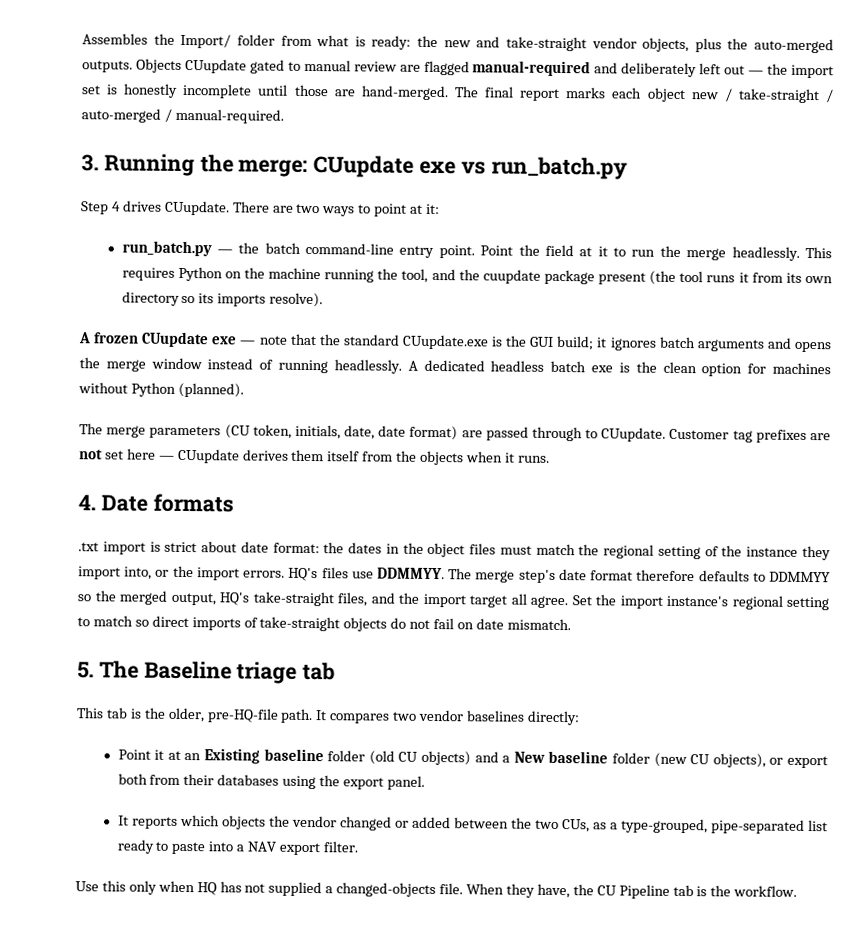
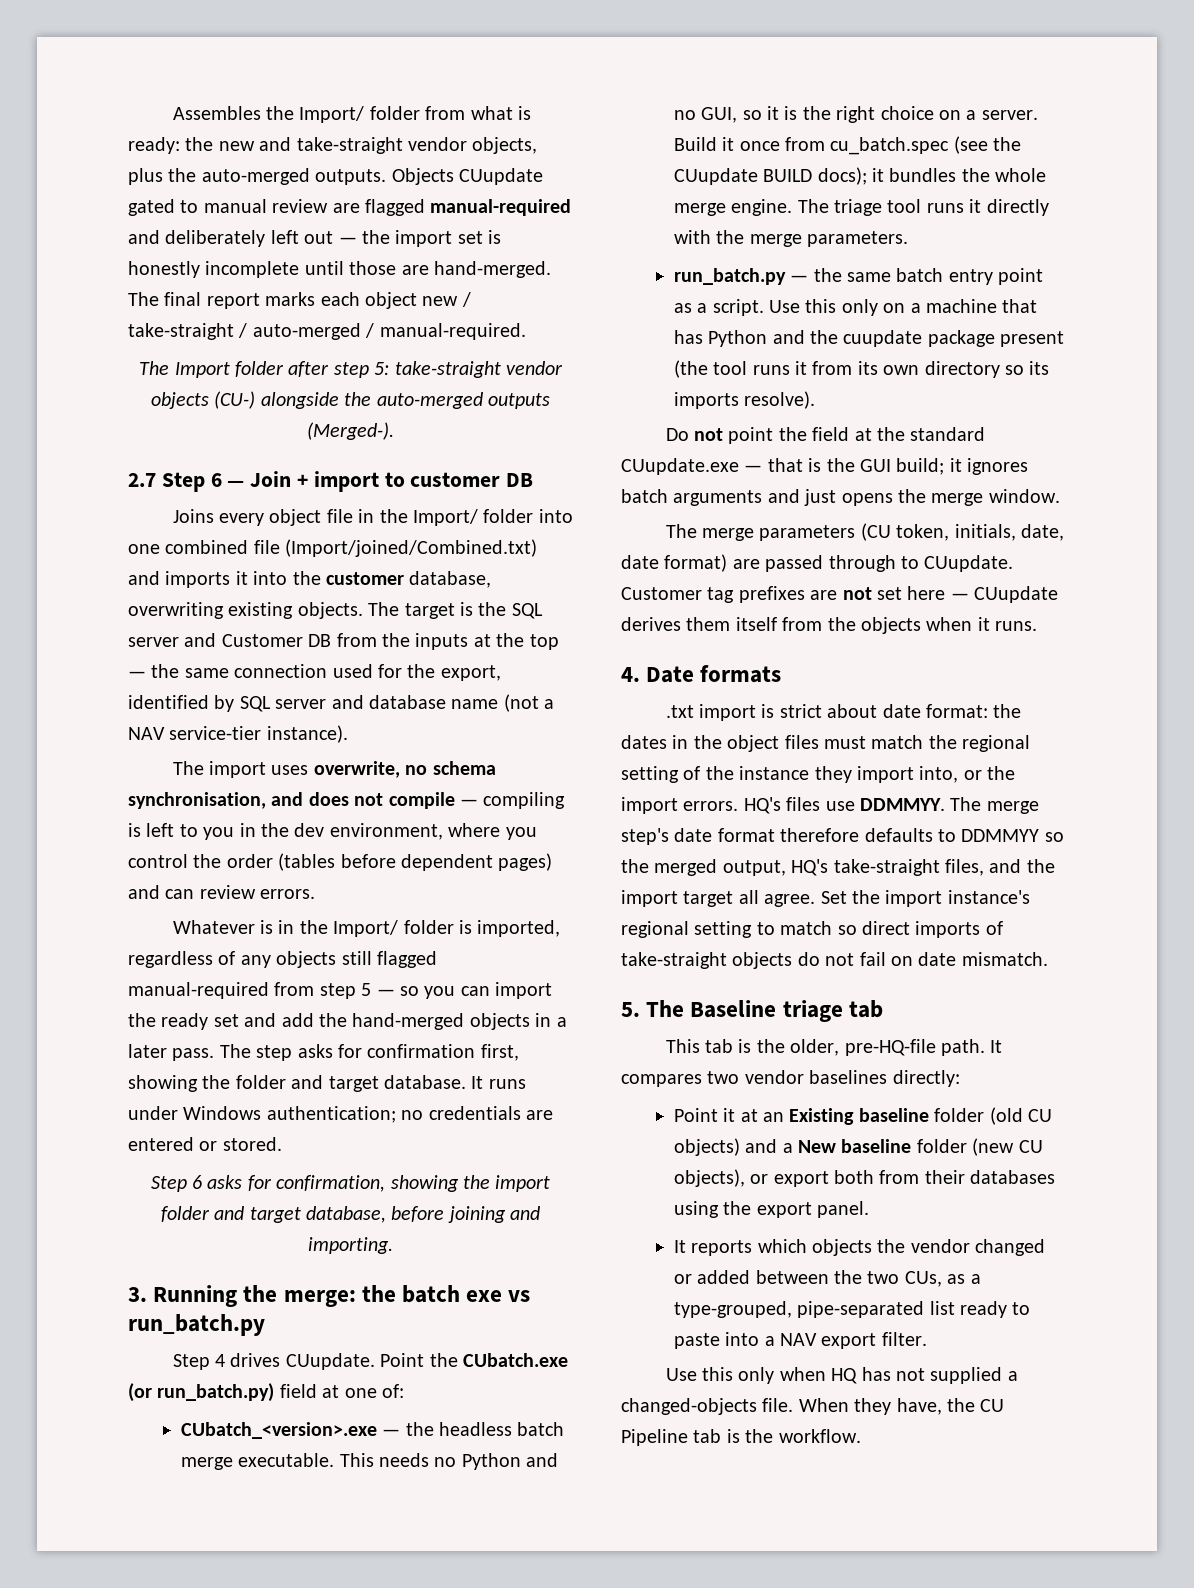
(284, 116) none -> [139,361,563,378] [151,391,550,409] [307,422,394,440] [128,471,534,492] [172,509,573,526] [128,539,538,557] [128,571,492,588] [128,602,543,619] [128,633,559,650] [128,664,501,681] [128,694,555,712] [128,725,348,743] [172,761,496,778] [128,792,566,809] [128,823,537,840] [128,853,553,871] [128,885,316,899] [172,920,561,937] [128,951,437,968] [128,982,553,999] [128,1013,567,1030] [128,1044,519,1061] [128,1075,526,1092] [128,1106,553,1123] [128,1137,282,1151] [150,1175,551,1192] [160,1206,541,1223] [308,1237,393,1254] // The Import folder after step 5: take-straight vendor objects (CU-) alongside the auto-merged outputs (Merged-). // 2.7 Step 6 — Join + import to customer DB // Joins every object file in the Import/ folder into one combined file (Import/joined/Combined.txt) and imports it into the customer database, overwriting existing objects. The target is the SQL server and Customer DB from the inputs at the top — the same connection used for the export, identified by SQL server and database name (not a NAV service-tier instance). // The import uses overwrite, no schema synchronisation, and does not compile — compiling is left to you in the dev environment, where you control the order (tables before dependent pages) and can review errors. // Whatever is in the Import/ folder is imported, regardless of any objects still flagged manual-required from step 5 — so you can import the ready set and add the hand-merged objects in a later pass. The step asks for confirmation first, showing the folder and target database. It runs under Windows authentication; no credentials are entered or stored. // Step 6 asks for confirmation, showing the import folder and target database, before joining and importing.
[313,155,415,178] CUupdate -> [361,1285,461,1303] the batch
[232,201,441,217] [121,240,833,261] [121,266,429,283] There are two ways to point at it: // run_batch.py — the batch command-line entry point. Point the field at it to run the merge headlessly. This requires Python on the machine running the tool, -> [380,1353,568,1367] [128,1383,404,1402] [180,1422,565,1439] [180,1453,559,1470] [673,106,1038,123] [673,136,1022,155] [673,167,1047,185] [673,199,1049,216] [673,230,908,247] [673,268,1044,285] [673,299,1038,316] [673,330,768,347] Point the CUbatch.exe (or run_batch.py) field at one of: // CUbatch_<version>.exe — the headless batch merge executable. This needs no Python and no GUI, so it is the right choice on a server. Build it once from cu_batch.spec (see the CUupdate BUILD docs); it bundles the whole merge engine. The triage tool runs it directly with the merge parameters. // run_batch.py — the same batch entry point as a script. Use this only on a machine that has Python
[78,331,317,348] A frozen CUupdate exe — note that -> [665,427,872,444] Do not point the field at
(489, 342) none -> [744,458,803,472] — that
(792, 343) none -> [804,489,837,506] just
[150,357,832,377] [78,382,244,398] window instead of running headlessly. A dedicated headless batch exe is the clean option for machines without Python (planned). -> [988,489,1060,503] window.

